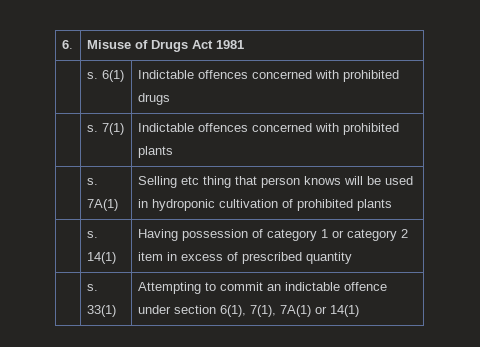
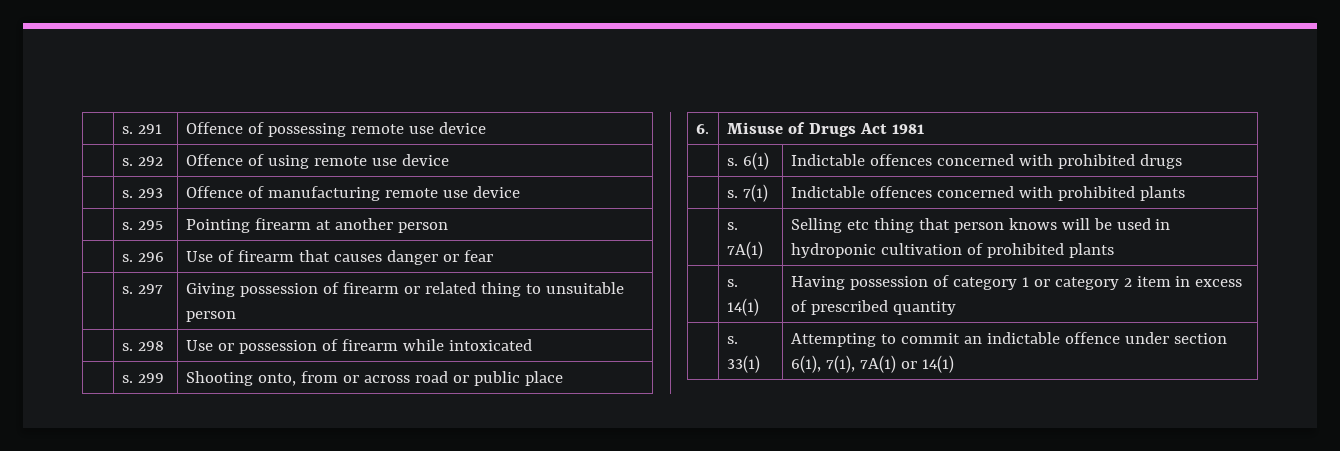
(61, 44) none -> [121,124,162,134] [185,122,486,137] [121,156,163,166] [185,154,449,169] [121,188,163,198] [185,186,520,201] [121,220,163,230] [185,218,448,233] [121,252,164,262] [185,250,493,265] [121,284,163,294] [185,282,624,297] [185,311,236,322] [121,341,164,351] [185,339,532,354] [121,373,164,383] [185,371,563,386] | s. 291 | Offence of possessing remote use device // | s. 292 | Offence of using remote use device // | s. 293 | Offence of manufacturing remote use device // | s. 295 | Pointing firearm at another person // | s. 296 | Use of firearm that causes danger or fear // | s. 297 | Giving possession of firearm or related thing to unsuitable person // | s. 298 | Use or possession of firearm while intoxicated // | s. 299 | Shooting onto, from or across road or public place //

